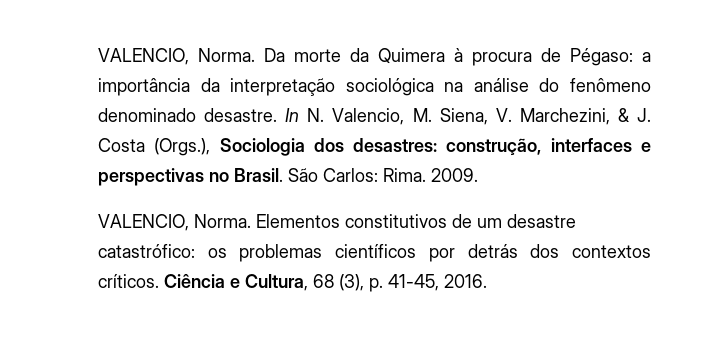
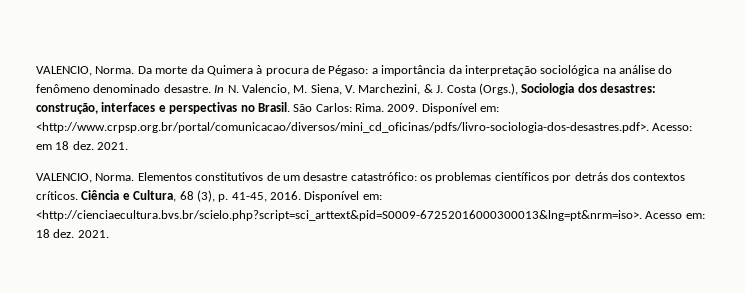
(478, 175) none -> [421,103,500,114] [36,122,693,133] [36,141,129,150] Disponível em: <http://www.crpsp.org.br/portal/comunicacao/diversos/mini_cd_oficinas/pdfs/livro-sociologia-dos-desastres.pdf>. Acesso: em 18 dez. 2021.
(487, 281) none -> [304,191,382,202] [36,210,705,221] [36,229,109,238] Disponível em: <http://cienciaecultura.bvs.br/scielo.php?script=sci_arttext&pid=S0009-67252016000300013&lng=pt&nrm=iso>. Acesso em: 18 dez. 2021.

